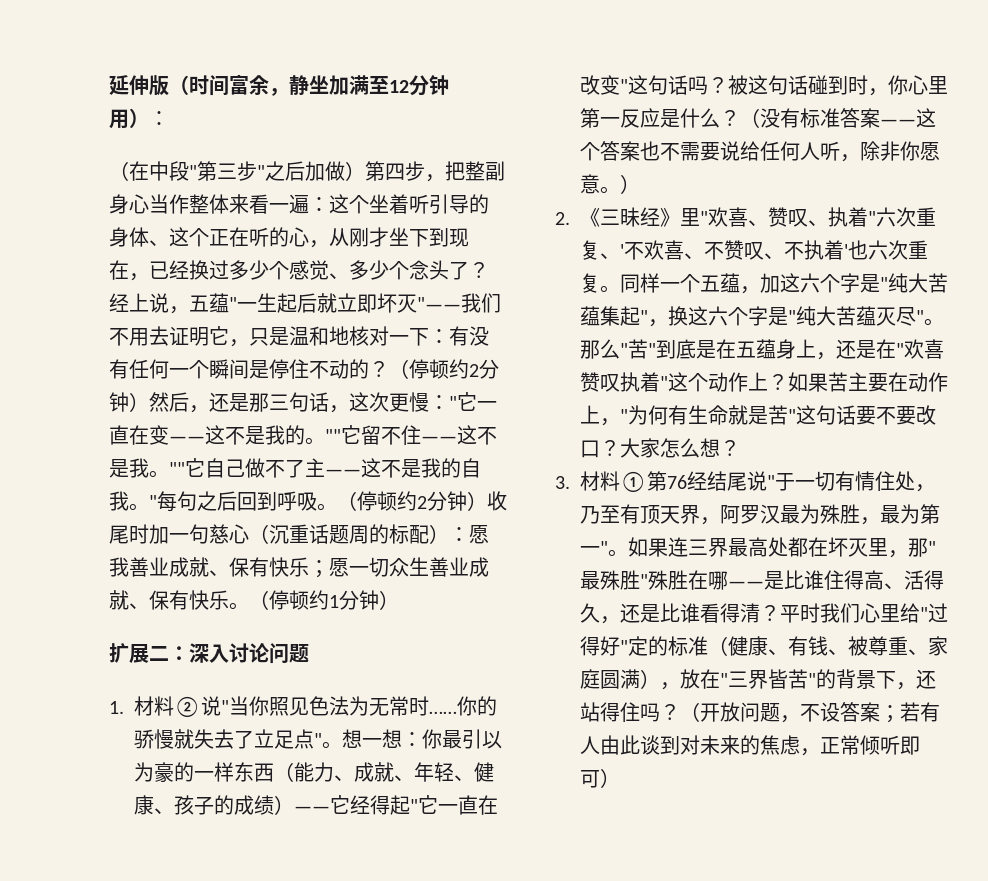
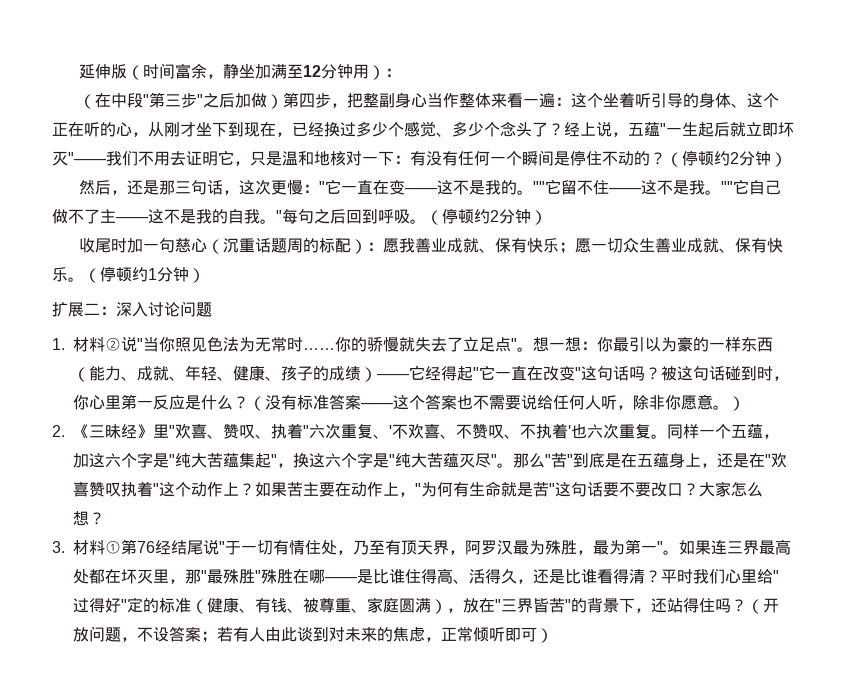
(149, 402) none -> (787, 159) //
(487, 501) none -> (547, 217) //

